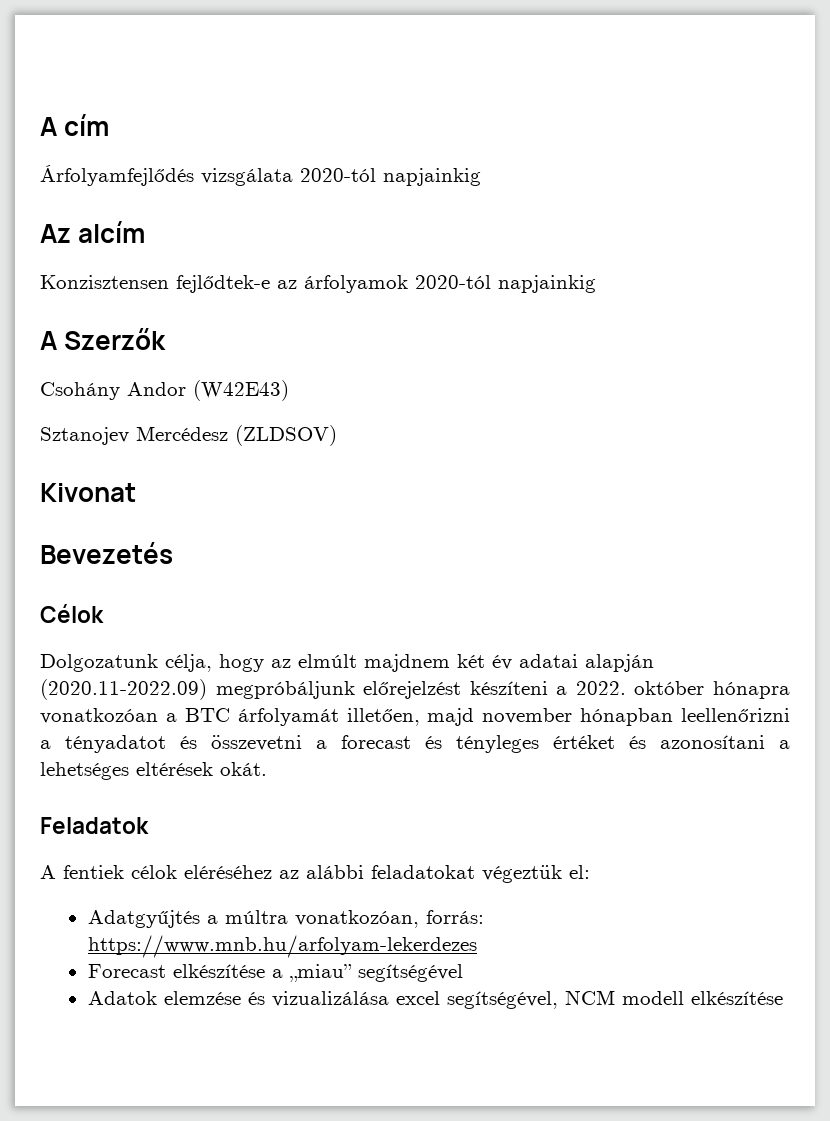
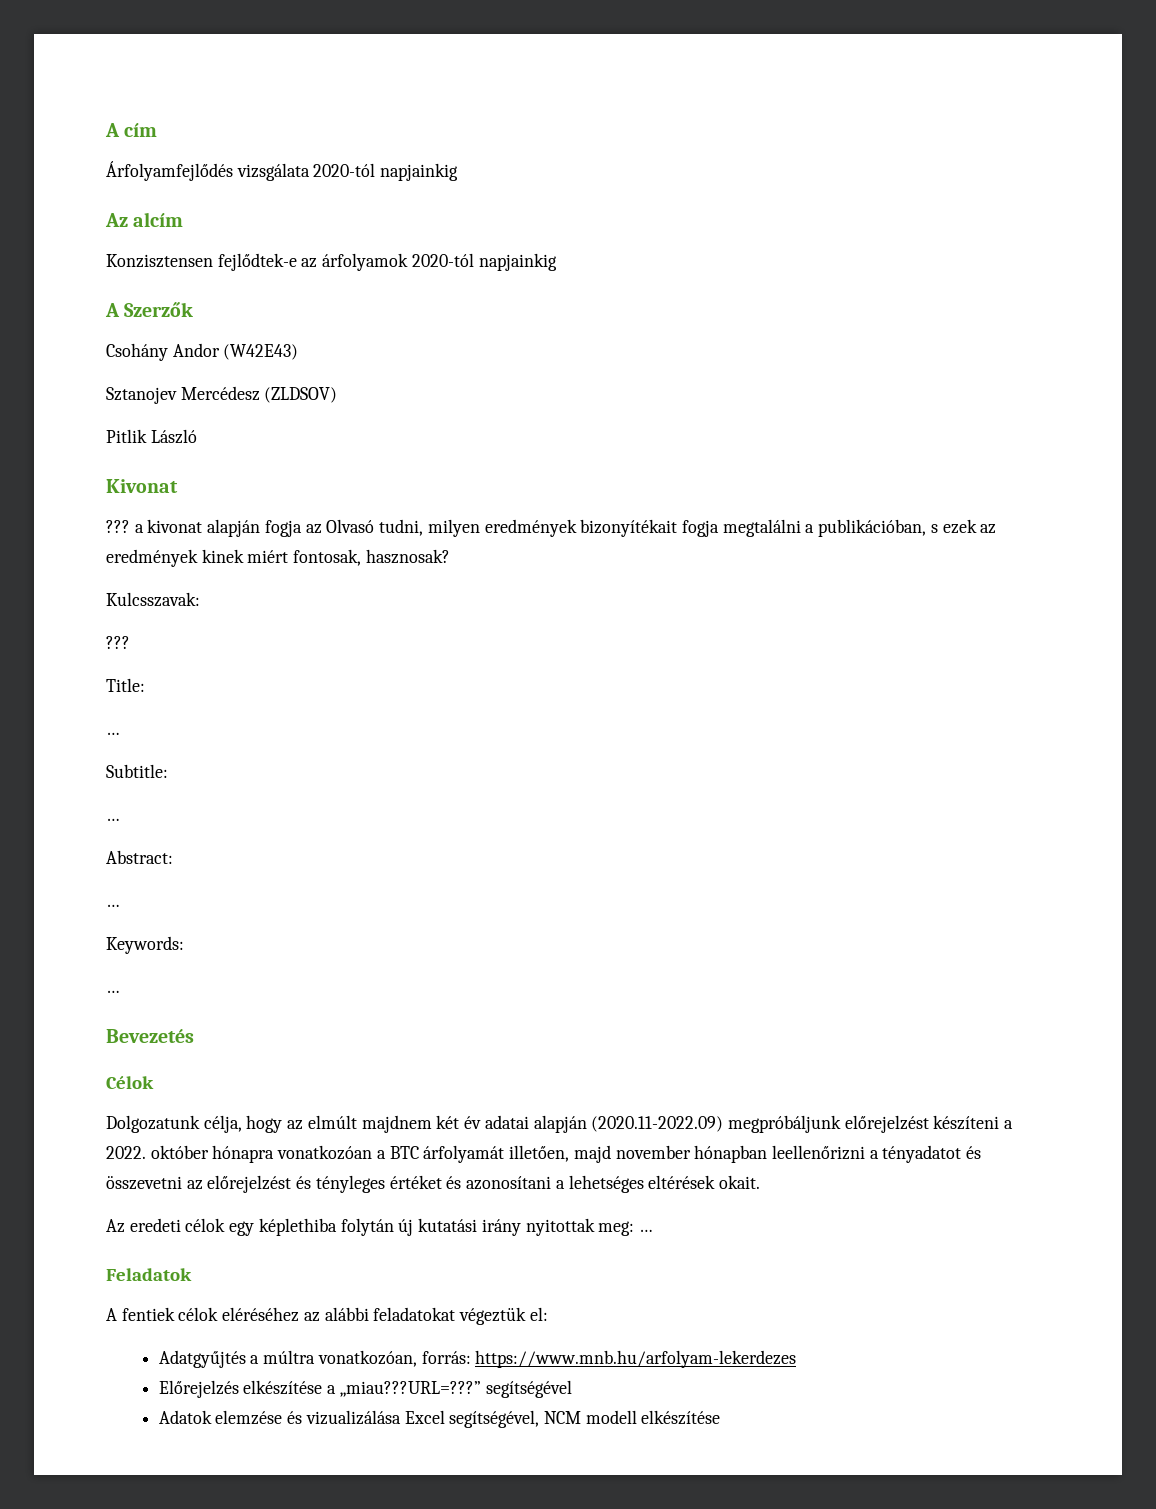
(337, 435) none -> [106,429,197,444] // Pitlik László
(136, 492) none -> [106,519,997,537] [106,549,450,567] [106,592,200,607] [106,636,130,649] [106,678,145,692] [106,732,120,735] [106,764,168,778] [106,818,120,821] [106,850,173,864] [106,904,120,907] [106,936,184,954] [106,990,120,993] // ??? a kivonat alapján fogja az Olvasó tudni, milyen eredmények bizonyítékait fogja megtalálni a publikációban, s ezek az eredmények kinek miért fontosak, hasznosak? // Kulcsszavak: // ??? // Title: // … // Subtitle: // … // Abstract: // … // Keywords: // …
[316,735,411,749] a forecast -> [186,1175,292,1193] az előrejelzést
[220,762,267,776] okát. -> [718,1175,760,1189] [106,1218,653,1236] okait. // Az eredeti célok egy képlethiba folytán új kutatási irány nyitottak meg: …
[87,964,166,978] Forecast -> [158,1380,239,1398] Előrejelzés
[289,964,352,983] „miau” -> [339,1381,481,1397] „miau???URL=???”
[395,991,440,1005] excel -> [404,1410,445,1424] Excel

